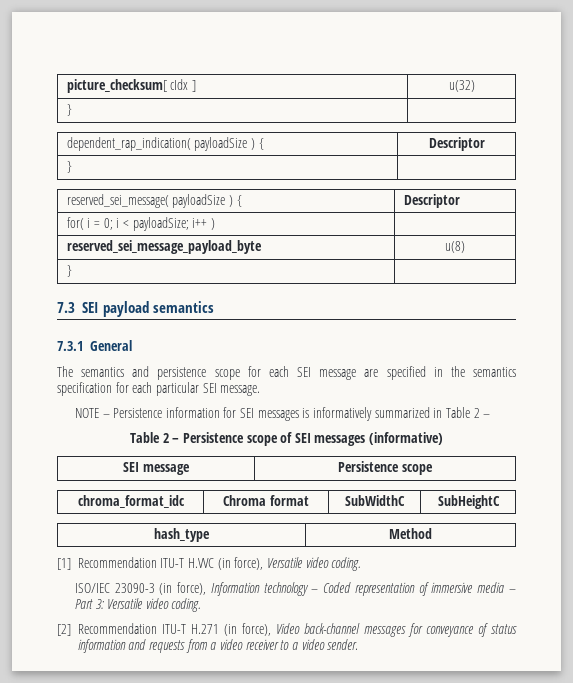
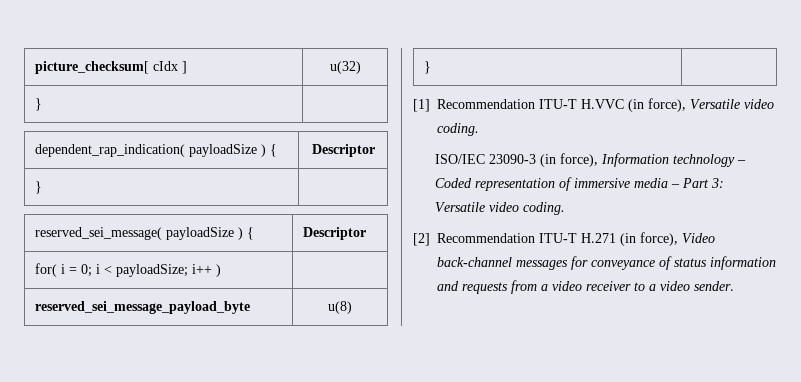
[57,301,214,317] [57,340,132,351] [57,366,516,380] [57,382,261,396] [74,407,491,421] [129,432,444,446] [123,462,190,475] [338,461,433,475] [77,495,184,508] [223,495,309,506] [345,495,405,506] [437,495,500,509] [154,528,210,542] [389,528,432,539] // 7.3 SEI payload semantics // 7.3.1 General // The semantics and persistence scope for each SEI message are specified in the semantics specification for each particular SEI message. // NOTE – Persistence information for SEI messages is informatively summarized in Table 2 – // Table 2 – Persistence scope of SEI messages (informative) // SEI message | Persistence scope // chroma_format_idc | Chroma format | SubWidthC | SubHeightC // hash_type | Method -> (431, 67) none

